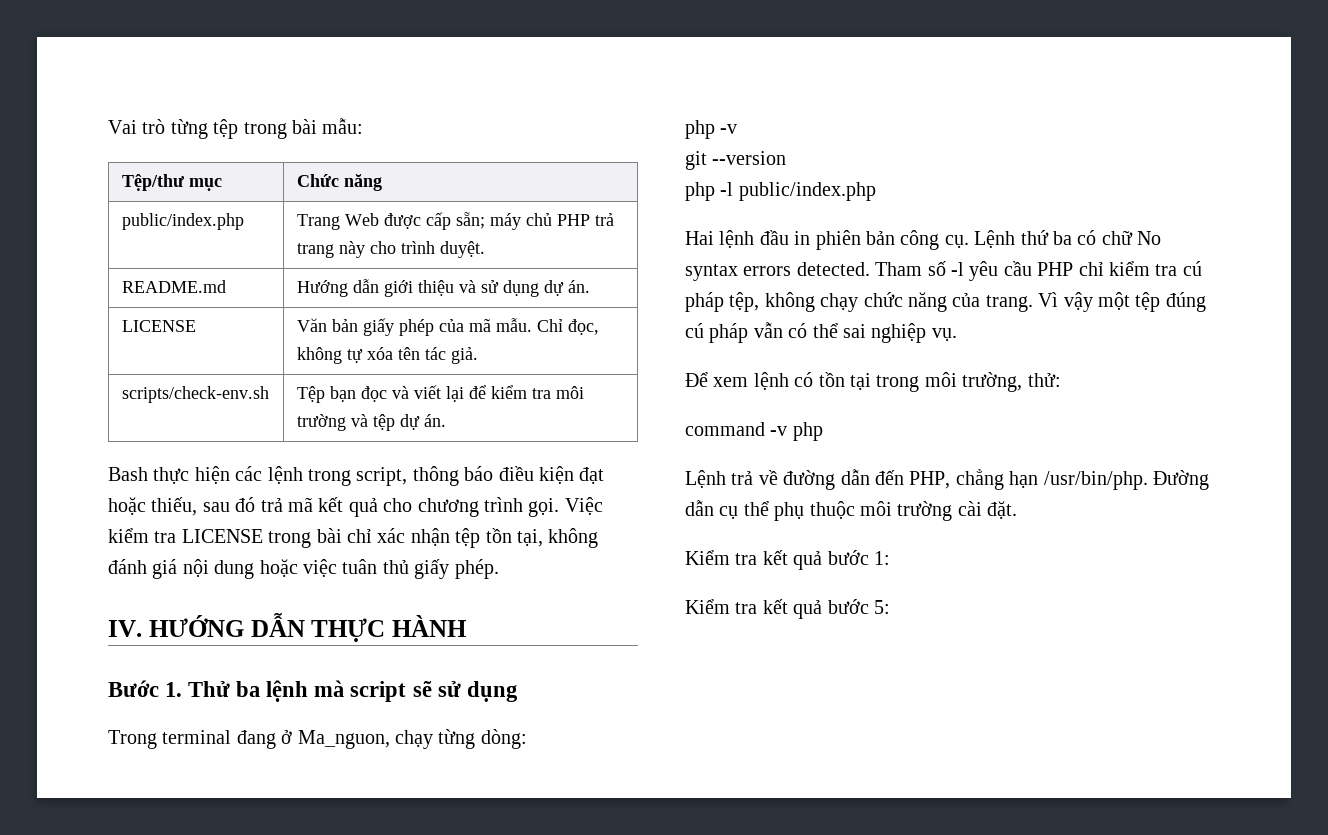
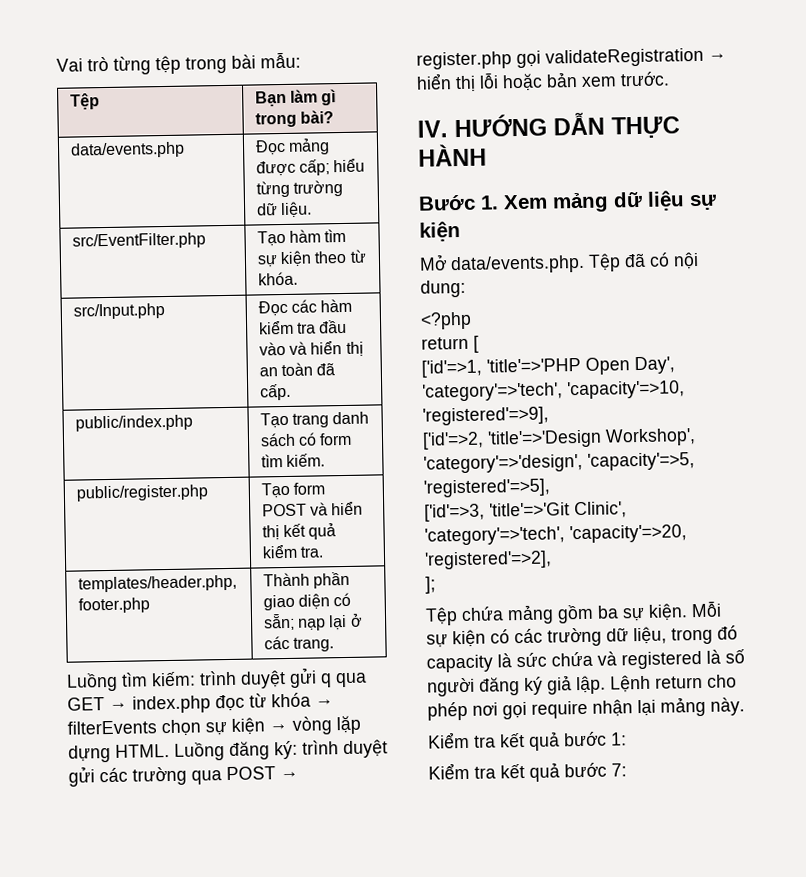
[121,174,222,191] [296,174,382,191] [121,213,244,230] [296,212,614,230] [296,241,485,258] [121,280,226,293] [296,279,590,297] [121,320,196,332] [296,318,599,336] [296,347,478,364] [121,386,269,403] [296,385,584,403] [296,414,446,431] [108,466,605,486] [108,497,603,517] [108,528,599,548] [108,559,499,579] Tệp/thư mục | Chức năng // public/index.php | Trang Web được cấp sẵn; máy chủ PHP trả trang này cho trình duyệt. // README.md | Hướng dẫn giới thiệu và sử dụng dự án. // LICENSE | Văn bản giấy phép của mã mẫu. Chỉ đọc, không tự xóa tên tác giả. // scripts/check-env.sh | Tệp bạn đọc và viết lại để kiểm tra môi trường và tệp dự án. // Bash thực hiện các lệnh trong script, thông báo điều kiện đạt hoặc thiếu, sau đó trả mã kết quả cho chương trình gọi. Việc kiểm tra LICENSE trong bài chỉ xác nhận tệp tồn tại, không đánh giá nội dung hoặc việc tuân thủ giấy phép. -> [69,93,100,110] [254,89,337,107] [254,110,335,128] [69,141,185,159] [254,138,331,156] [255,158,366,177] [255,179,344,198] [255,201,313,219] [71,232,206,250] [256,228,347,247] [256,249,367,268] [257,271,298,286] [72,303,165,320] [257,298,353,317] [257,319,348,335] [258,341,364,357] [258,362,336,377] [259,383,291,401] [74,414,193,432] [259,411,370,429] [259,432,353,447] [260,453,326,468] [75,484,209,502] [260,482,326,499] [261,501,364,517] [261,523,337,541] [261,544,325,559] [77,574,237,593] [77,597,150,614] [262,571,351,589] [262,592,352,611] [262,613,363,631] [263,635,335,652] [66,667,367,692] [67,692,334,714] [67,715,361,737] [68,739,388,763] [68,766,299,787] [416,47,727,70] [416,71,670,93] Tệp | Bạn làm gì trong bài? // data/events.php | Đọc mảng được cấp; hiểu từng trường dữ liệu. // src/EventFilter.php | Tạo hàm tìm sự kiện theo từ khóa. // src/Input.php | Đọc các hàm kiểm tra đầu vào và hiển thị an toàn đã cấp. // public/index.php | Tạo trang danh sách có form tìm kiếm. // public/register.php | Tạo form POST và hiển thị kết quả kiểm tra. // templates/header.php, footer.php | Thành phần giao diện có sẵn; nạp lại ở các trang. // Luồng tìm kiếm: trình duyệt gửi q qua GET → index.php đọc từ khóa → filterEvents chọn sự kiện → vòng lặp dựng HTML. Luồng đăng ký: trình duyệt gửi các trường qua POST → register.php gọi validateRegistration → hiển thị lỗi hoặc bản xem trước.
[188,680,518,702] [108,729,527,749] [685,120,738,139] [685,151,787,170] [685,182,876,201] [685,230,1162,250] [685,261,1202,281] [685,292,1206,312] [685,322,957,343] [685,372,1061,392] [685,422,823,441] [685,469,1209,490] [685,500,1018,521] Thử ba lệnh mà script sẽ sử dụng // Trong terminal đang ở Ma_nguon, chạy từng dòng: // php -v // git --version // php -l public/index.php // Hai lệnh đầu in phiên bản công cụ. Lệnh thứ ba có chữ No syntax errors detected. Tham số -l yêu cầu PHP chỉ kiểm tra cú pháp tệp, không chạy chức năng của trang. Vì vậy một tệp đúng cú pháp vẫn có thể sai nghiệp vụ. // Để xem lệnh có tồn tại trong môi trường, thử: // command -v php // Lệnh trả về đường dẫn đến PHP, chẳng hạn /usr/bin/php. Đường dẫn cụ thể phụ thuộc môi trường cài đặt. -> [503,190,717,213] [419,220,461,242] [419,251,699,275] [420,279,466,298] [420,311,472,330] [421,335,479,353] [421,356,675,378] [422,380,685,402] [422,406,549,426] [422,428,696,450] [423,452,695,474] [423,478,550,498] [424,501,627,522] [424,524,687,546] [424,550,552,570] [425,576,436,594] [425,600,722,626] [426,625,738,648] [426,649,745,673] [427,674,737,697] [427,696,745,721] Xem mảng dữ liệu sự kiện // Mở data/events.php. Tệp đã có nội dung: // <?php // return [ // ['id'=>1, 'title'=>'PHP Open Day', 'category'=>'tech', 'capacity'=>10, 'registered'=>9], // ['id'=>2, 'title'=>'Design Workshop', 'category'=>'design', 'capacity'=>5, 'registered'=>5], // ['id'=>3, 'title'=>'Git Clinic', 'category'=>'tech', 'capacity'=>20, 'registered'=>2], // ]; // Tệp chứa mảng gồm ba sự kiện. Mỗi sự kiện có các trường dữ liệu, trong đó capacity là sức chứa và registered là số người đăng ký giả lập. Lệnh return cho phép nơi gọi require nhận lại mảng này.
[874,600,890,614] 5: -> [611,763,627,777] 7:

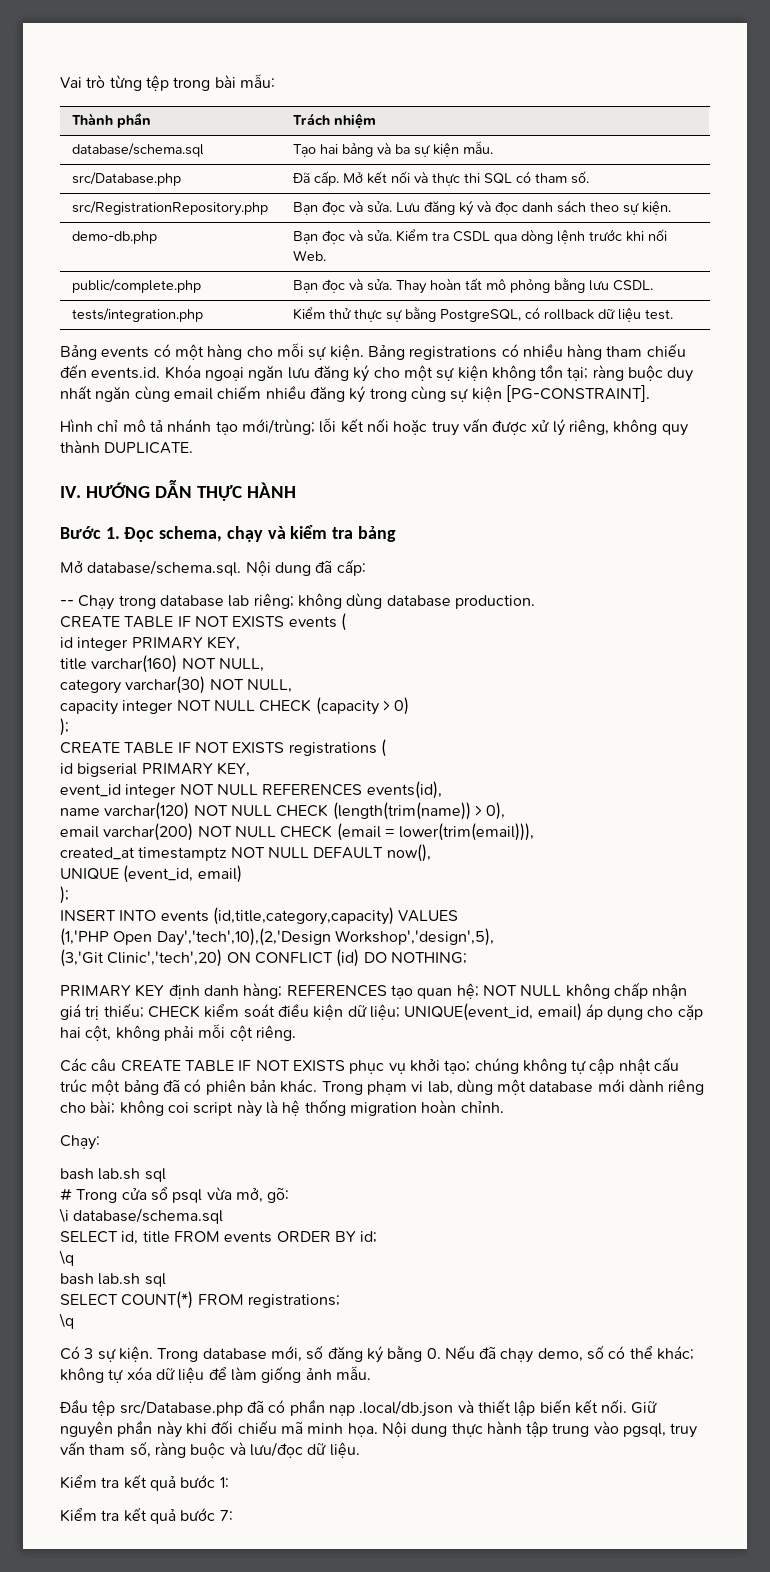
[69,93,100,110] [254,89,337,107] [254,110,335,128] [69,141,185,159] [254,138,331,156] [255,158,366,177] [255,179,344,198] [255,201,313,219] [71,232,206,250] [256,228,347,247] [256,249,367,268] [257,271,298,286] [72,303,165,320] [257,298,353,317] [257,319,348,335] [258,341,364,357] [258,362,336,377] [259,383,291,401] [74,414,193,432] [259,411,370,429] [259,432,353,447] [260,453,326,468] [75,484,209,502] [260,482,326,499] [261,501,364,517] [261,523,337,541] [261,544,325,559] [77,574,237,593] [77,597,150,614] [262,571,351,589] [262,592,352,611] [262,613,363,631] [263,635,335,652] [66,667,367,692] [67,692,334,714] [67,715,361,737] [68,739,388,763] [68,766,299,787] [416,47,727,70] [416,71,670,93] Tệp | Bạn làm gì trong bài? // data/events.php | Đọc mảng được cấp; hiểu từng trường dữ liệu. // src/EventFilter.php | Tạo hàm tìm sự kiện theo từ khóa. // src/Input.php | Đọc các hàm kiểm tra đầu vào và hiển thị an toàn đã cấp. // public/index.php | Tạo trang danh sách có form tìm kiếm. // public/register.php | Tạo form POST và hiển thị kết quả kiểm tra. // templates/header.php, footer.php | Thành phần giao diện có sẵn; nạp lại ở các trang. // Luồng tìm kiếm: trình duyệt gửi q qua GET → index.php đọc từ khóa → filterEvents chọn sự kiện → vòng lặp dựng HTML. Luồng đăng ký: trình duyệt gửi các trường qua POST → register.php gọi validateRegistration → hiển thị lỗi hoặc bản xem trước. -> [72,112,152,128] [293,113,377,128] [72,143,205,157] [293,141,494,157] [72,172,182,186] [292,171,590,186] [72,201,269,216] [293,200,672,216] [72,231,158,244] [293,229,668,244] [293,250,327,261] [72,279,202,293] [293,277,654,294] [72,308,204,322] [293,306,674,322] [60,343,686,360] [60,364,694,382] [60,385,650,403] [60,418,688,436] [60,440,194,454] Thành phần | Trách nhiệm // database/schema.sql | Tạo hai bảng và ba sự kiện mẫu. // src/Database.php | Đã cấp. Mở kết nối và thực thi SQL có tham số. // src/RegistrationRepository.php | Bạn đọc và sửa. Lưu đăng ký và đọc danh sách theo sự kiện. // demo-db.php | Bạn đọc và sửa. Kiểm tra CSDL qua dòng lệnh trước khi nối Web. // public/complete.php | Bạn đọc và sửa. Thay hoàn tất mô phỏng bằng lưu CSDL. // tests/integration.php | Kiểm thử thực sự bằng PostgreSQL, có rollback dữ liệu test. // Bảng events có một hàng cho mỗi sự kiện. Bảng registrations có nhiều hàng tham chiếu đến events.id. Khóa ngoại ngăn lưu đăng ký cho một sự kiện không tồn tại; ràng buộc duy nhất ngăn cùng email chiếm nhiều đăng ký trong cùng sự kiện [PG-CONSTRAINT]. // Hình chỉ mô tả nhánh tạo mới/trùng; lỗi kết nối hoặc truy vấn được xử lý riêng, không quy thành DUPLICATE.
[503,190,717,213] [419,220,461,242] [419,251,699,275] [420,279,466,298] [420,311,472,330] [421,335,479,353] [421,356,675,378] [422,380,685,402] [422,406,549,426] [422,428,696,450] [423,452,695,474] [423,478,550,498] [424,501,627,522] [424,524,687,546] [424,550,552,570] [425,576,436,594] [425,600,722,626] [426,625,738,648] [426,649,745,673] [427,674,737,697] [427,696,745,721] Xem mảng dữ liệu sự kiện // Mở data/events.php. Tệp đã có nội dung: // <?php // return [ // ['id'=>1, 'title'=>'PHP Open Day', 'category'=>'tech', 'capacity'=>10, 'registered'=>9], // ['id'=>2, 'title'=>'Design Workshop', 'category'=>'design', 'capacity'=>5, 'registered'=>5], // ['id'=>3, 'title'=>'Git Clinic', 'category'=>'tech', 'capacity'=>20, 'registered'=>2], // ]; // Tệp chứa mảng gồm ba sự kiện. Mỗi sự kiện có các trường dữ liệu, trong đó capacity là sức chứa và registered là số người đăng ký giả lập. Lệnh return cho phép nơi gọi require nhận lại mảng này. -> [124,525,396,542] [60,559,366,576] [60,593,535,610] [60,613,346,631] [60,636,240,651] [60,655,264,673] [60,676,292,694] [60,697,410,715] [60,718,69,736] [60,739,386,757] [60,762,250,777] [60,781,442,799] [60,802,506,820] [60,823,535,841] [60,844,431,862] [60,865,242,883] [60,886,69,904] [60,907,459,925] [60,928,494,946] [60,949,467,967] [60,982,688,999] [60,1003,703,1021] [60,1024,296,1041] [60,1057,680,1074] [60,1079,705,1095] [60,1099,504,1117] [60,1135,100,1150] [60,1168,166,1182] [60,1187,290,1203] [59,1208,224,1224] [60,1231,378,1245] [59,1250,74,1266] [60,1273,166,1287] [60,1291,340,1309] [59,1313,74,1329] [60,1345,695,1363] [60,1366,371,1383] [59,1399,658,1417] [60,1420,698,1438] [60,1441,360,1458] Đọc schema, chạy và kiểm tra bảng // Mở database/schema.sql. Nội dung đã cấp: // -- Chạy trong database lab riêng; không dùng database production. // CREATE TABLE IF NOT EXISTS events ( // id integer PRIMARY KEY, // title varchar(160) NOT NULL, // category varchar(30) NOT NULL, // capacity integer NOT NULL CHECK (capacity > 0) // ); // CREATE TABLE IF NOT EXISTS registrations ( // id bigserial PRIMARY KEY, // event_id integer NOT NULL REFERENCES events(id), // name varchar(120) NOT NULL CHECK (length(trim(name)) > 0), // email varchar(200) NOT NULL CHECK (email = lower(trim(email))), // created_at timestamptz NOT NULL DEFAULT now(), // UNIQUE (event_id, email) // ); // INSERT INTO events (id,title,category,capacity) VALUES // (1,'PHP Open Day','tech',10),(2,'Design Workshop','design',5), // (3,'Git Clinic','tech',20) ON CONFLICT (id) DO NOTHING; // PRIMARY KEY định danh hàng; REFERENCES tạo quan hệ; NOT NULL không chấp nhận giá trị thiếu; CHECK kiểm soát điều kiện dữ liệu; UNIQUE(event_id, email) áp dụng cho cặp hai cột, không phải mỗi cột riêng. // Các câu CREATE TABLE IF NOT EXISTS phục vụ khởi tạo; chúng không tự cập nhật cấu trúc một bảng đã có phiên bản khác. Trong phạm vi lab, dùng một database mới dành riêng cho bài; không coi script này là hệ thống migration hoàn chỉnh. // Chạy: // bash lab.sh sql // # Trong cửa sổ psql vừa mở, gõ: // \i database/schema.sql // SELECT id, title FROM events ORDER BY id; // \q // bash lab.sh sql // SELECT COUNT(*) FROM registrations; // \q // Có 3 sự kiện. Trong database mới, số đăng ký bằng 0. Nếu đã chạy demo, số có thể khác; không tự xóa dữ liệu để làm giống ảnh mẫu. // Đầu tệp src/Database.php đã có phần nạp .local/db.json và thiết lập biến kết nối. Giữ nguyên phần này khi đối chiếu mã minh họa. Nội dung thực hành tập trung vào pgsql, truy vấn tham số, ràng buộc và lưu/đọc dữ liệu.

